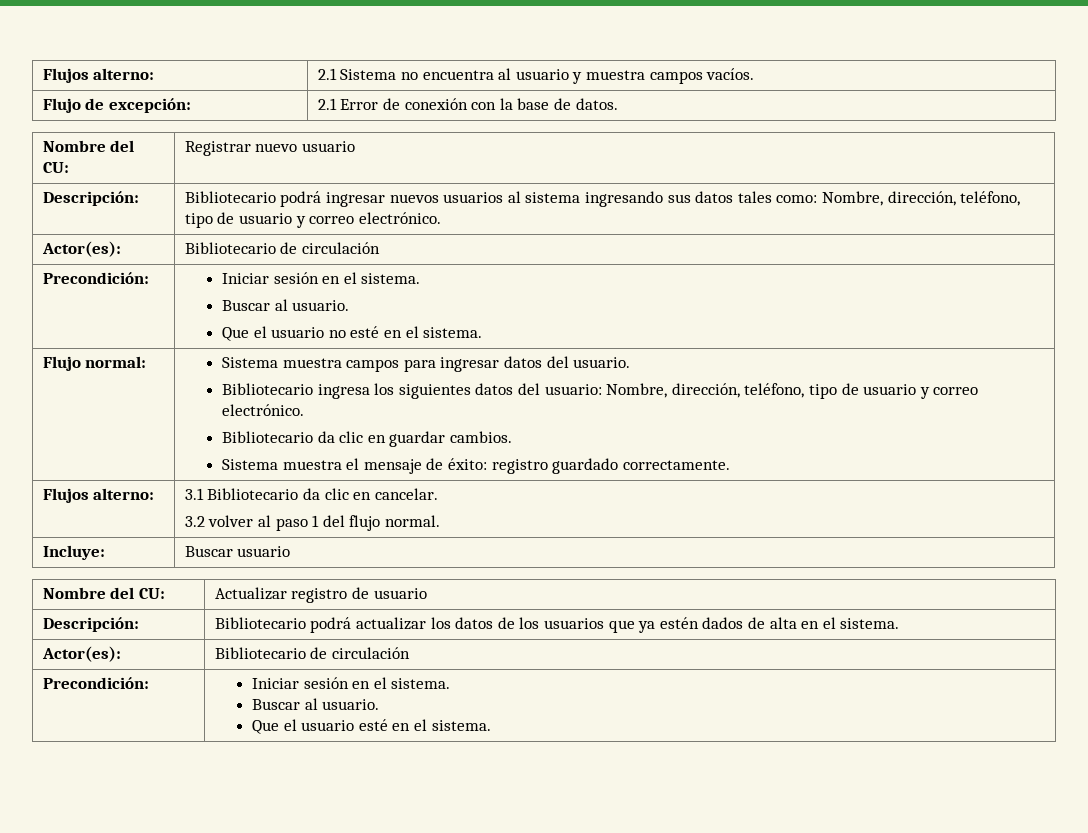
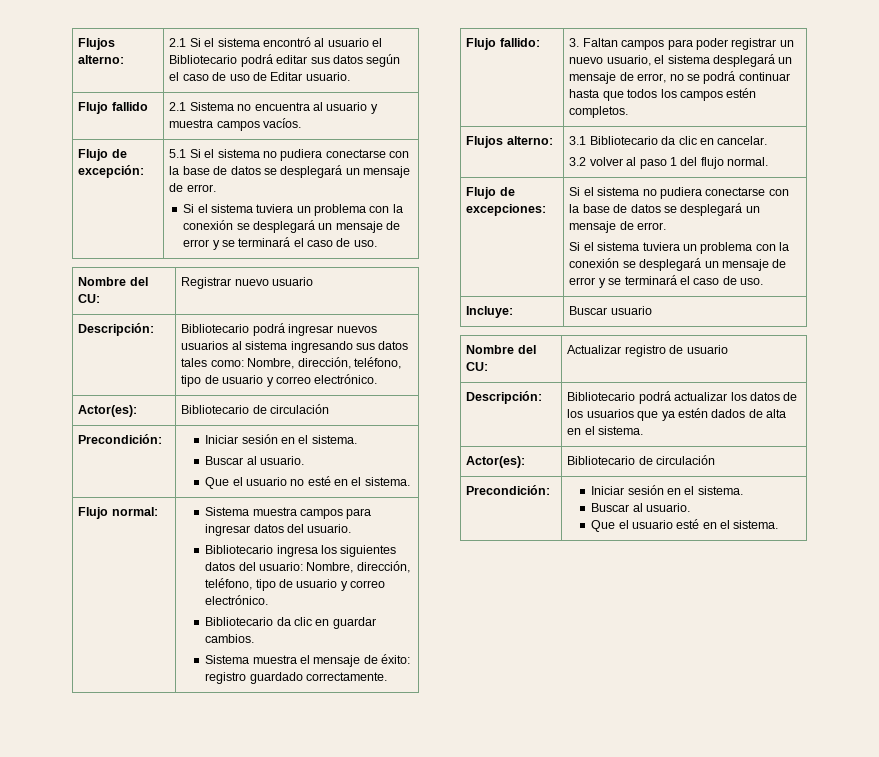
[42,68,155,83] Flujos alterno: -> [78,38,116,50] [78,55,125,64] [169,37,383,47] [169,54,401,67] [169,72,350,81] [78,102,148,114] Flujos alterno: | 2.1 Si el sistema encontró al usuario el Bibliotecario podrá editar sus datos según el caso de uso de Editar usuario. // Flujo fallido
[317,98,618,110] 2.1 Error de conexión con la base de datos. -> [169,149,410,161] [169,165,411,178] [169,183,216,192] [183,204,403,216] [183,220,401,233] [183,237,377,250] 5.1 Si el sistema no pudiera conectarse con la base de datos se desplegará un mensaje de error. // Si el sistema tuviera un problema con la conexión se desplegará un mensaje de error y se terminará el caso de uso.
(730, 465) none -> [466,38,540,50] [569,38,794,50] [569,54,793,67] [569,71,790,84] [569,88,757,101] [569,106,629,118] // Flujo fallido: | 3. Faltan campos para poder registrar un nuevo usuario, el sistema desplegará un mensaje de error, no se podrá continuar hasta que todos los campos estén completos.
(441, 521) none -> [466,187,515,199] [466,204,547,216] [569,187,789,199] [569,203,760,216] [569,221,667,233] [569,242,790,254] [569,258,787,271] [569,275,764,288] // Flujo de excepciones: | Si el sistema no pudiera conectarse con la base de datos se desplegará un mensaje de error. // Si el sistema tuviera un problema con la conexión se desplegará un mensaje de error y se terminará el caso de uso.

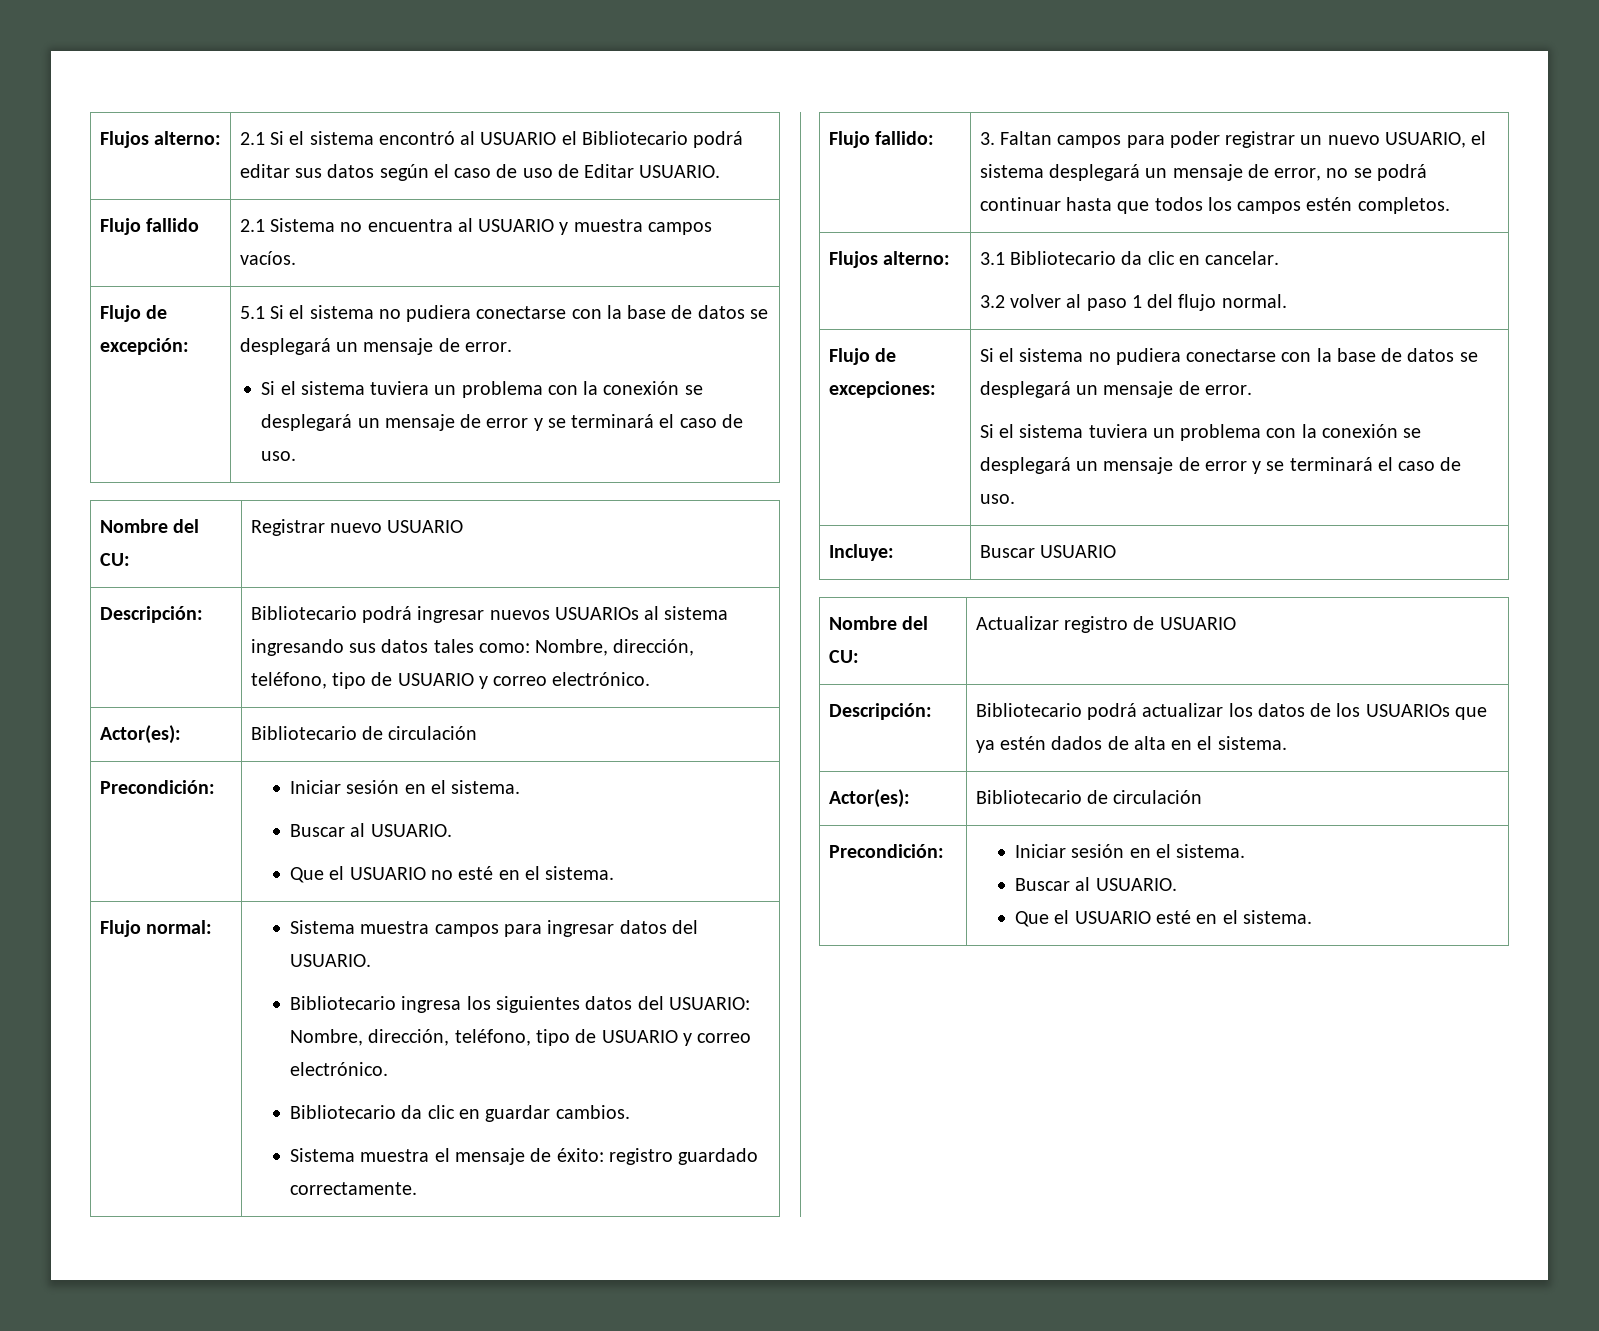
[327,38,369,47] usuario -> [480,132,557,145] USUARIO
[305,72,350,81] usuario. -> [639,165,721,178] USUARIO.
[326,102,368,111] usuario -> [478,219,555,232] USUARIO
[272,277,314,286] usuario -> [387,520,464,533] USUARIO
[181,341,229,350] usuarios -> [554,607,639,620] USUARIOs
[222,375,264,384] usuario -> [397,673,474,686] USUARIO
[259,456,304,465] [205,477,287,489] usuario. // Que el usuario -> [370,824,452,837] [290,866,426,883] USUARIO. // Que el USUARIO
[307,524,352,533] usuario. -> [290,954,372,967] USUARIO.
[258,561,410,573] [205,578,338,591] usuario: Nombre, dirección, teléfono, tipo de usuario -> [668,997,750,1010] [290,1029,678,1046] USUARIO: Nombre, dirección, teléfono, tipo de USUARIO
[606,55,651,66] usuario, -> [1384,132,1466,148] USUARIO,
[610,306,652,315] usuario -> [1040,545,1117,558] USUARIO
[686,345,728,354] usuario -> [1159,617,1236,630] USUARIO
[586,409,634,418] usuarios -> [1365,704,1450,717] USUARIOs
[645,503,690,512] [591,520,673,532] usuario. // Que el usuario -> [1095,878,1177,891] [1015,910,1151,927] USUARIO. // Que el USUARIO

